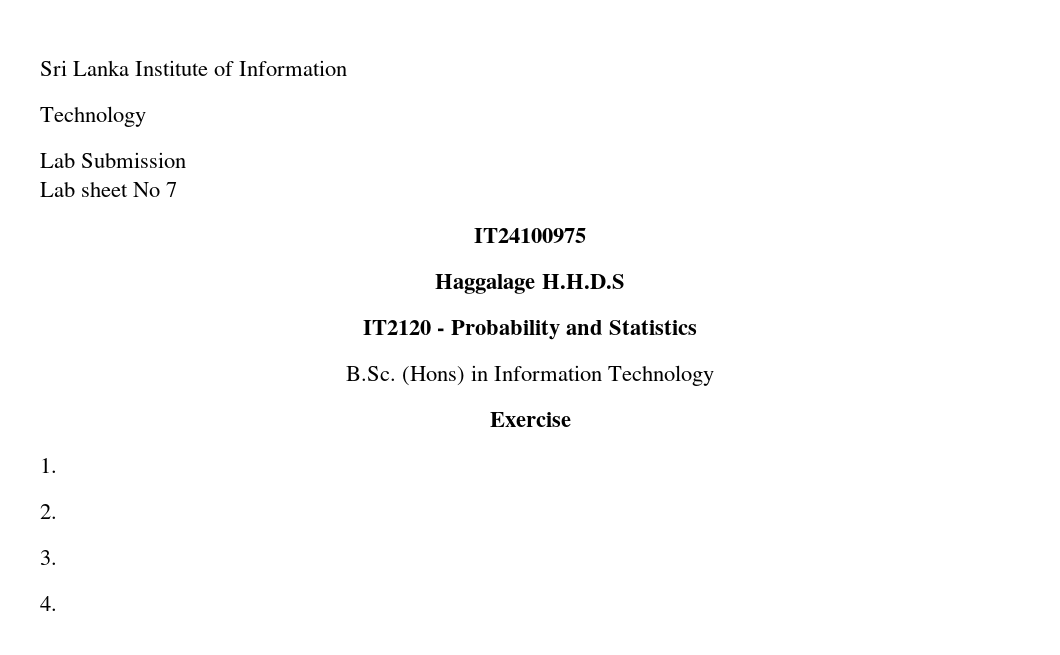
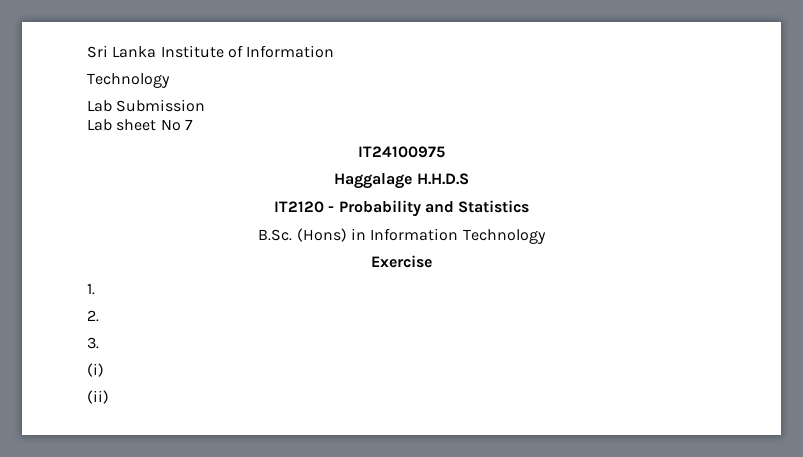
[40,596,57,611] 4. -> [87,363,104,377] [87,390,109,404] (i) // (ii)

